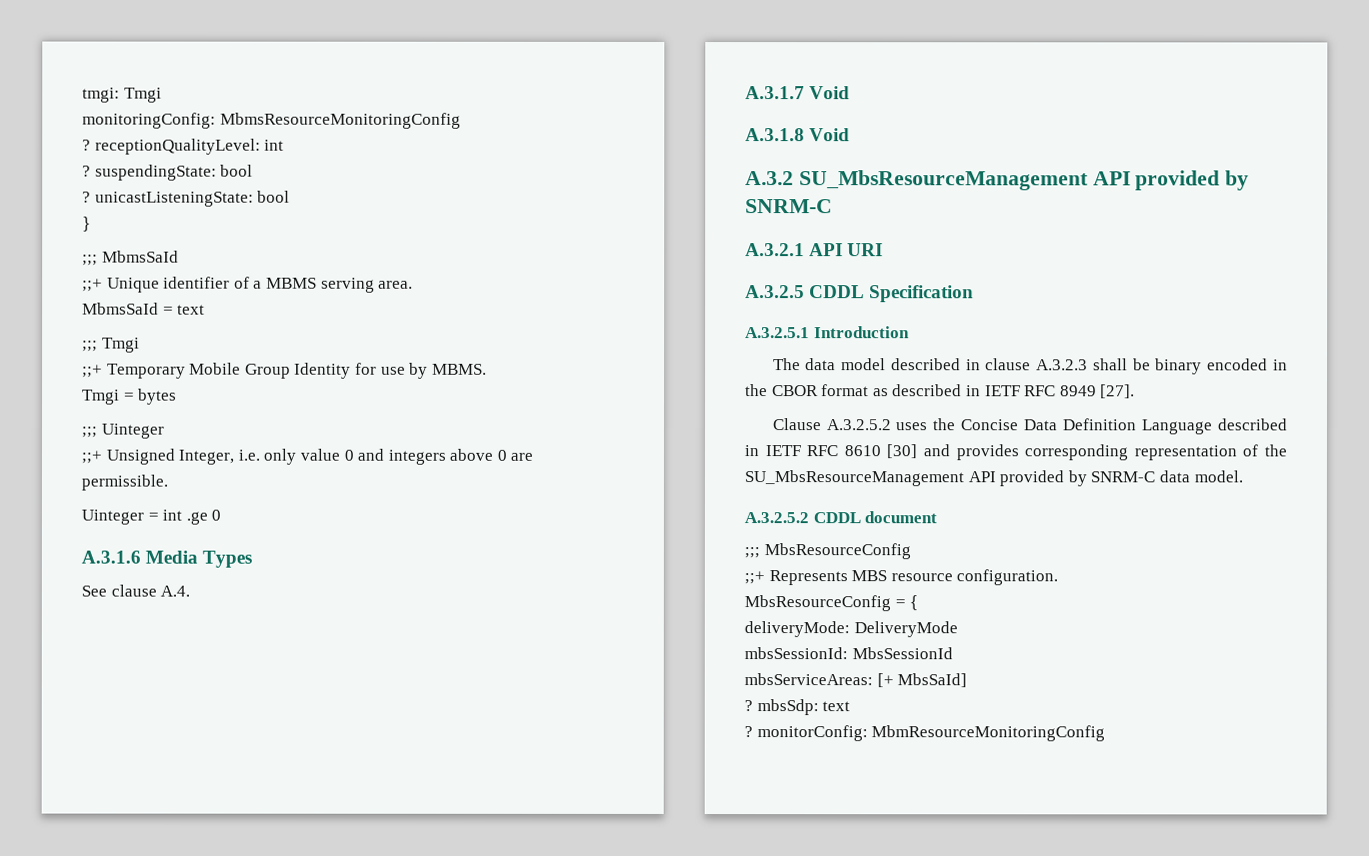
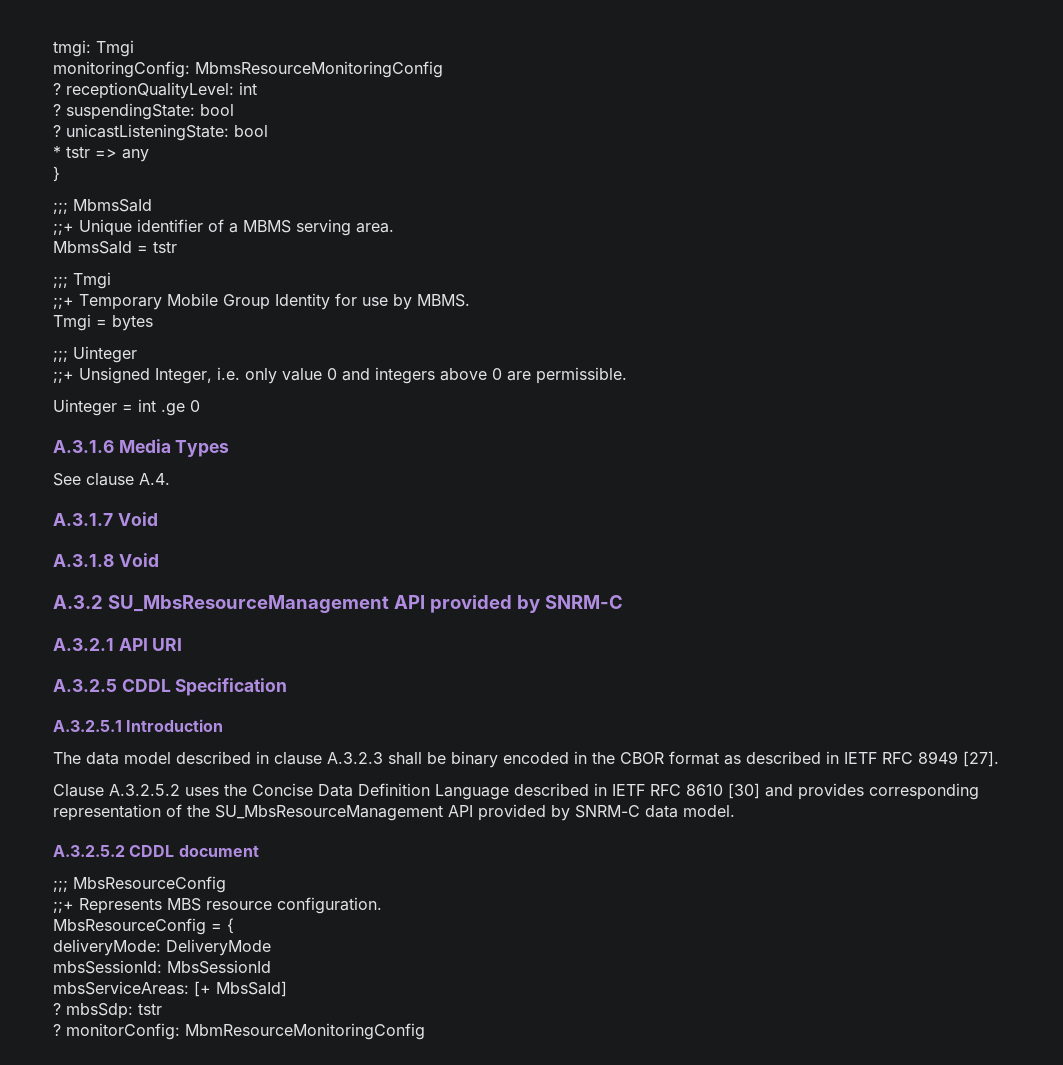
(291, 196) none -> [53,146,149,162] // * tstr => any
[177,304,206,315] text -> [153,241,177,253] tstr
[822,701,851,712] text -> [138,1003,162,1015] tstr

